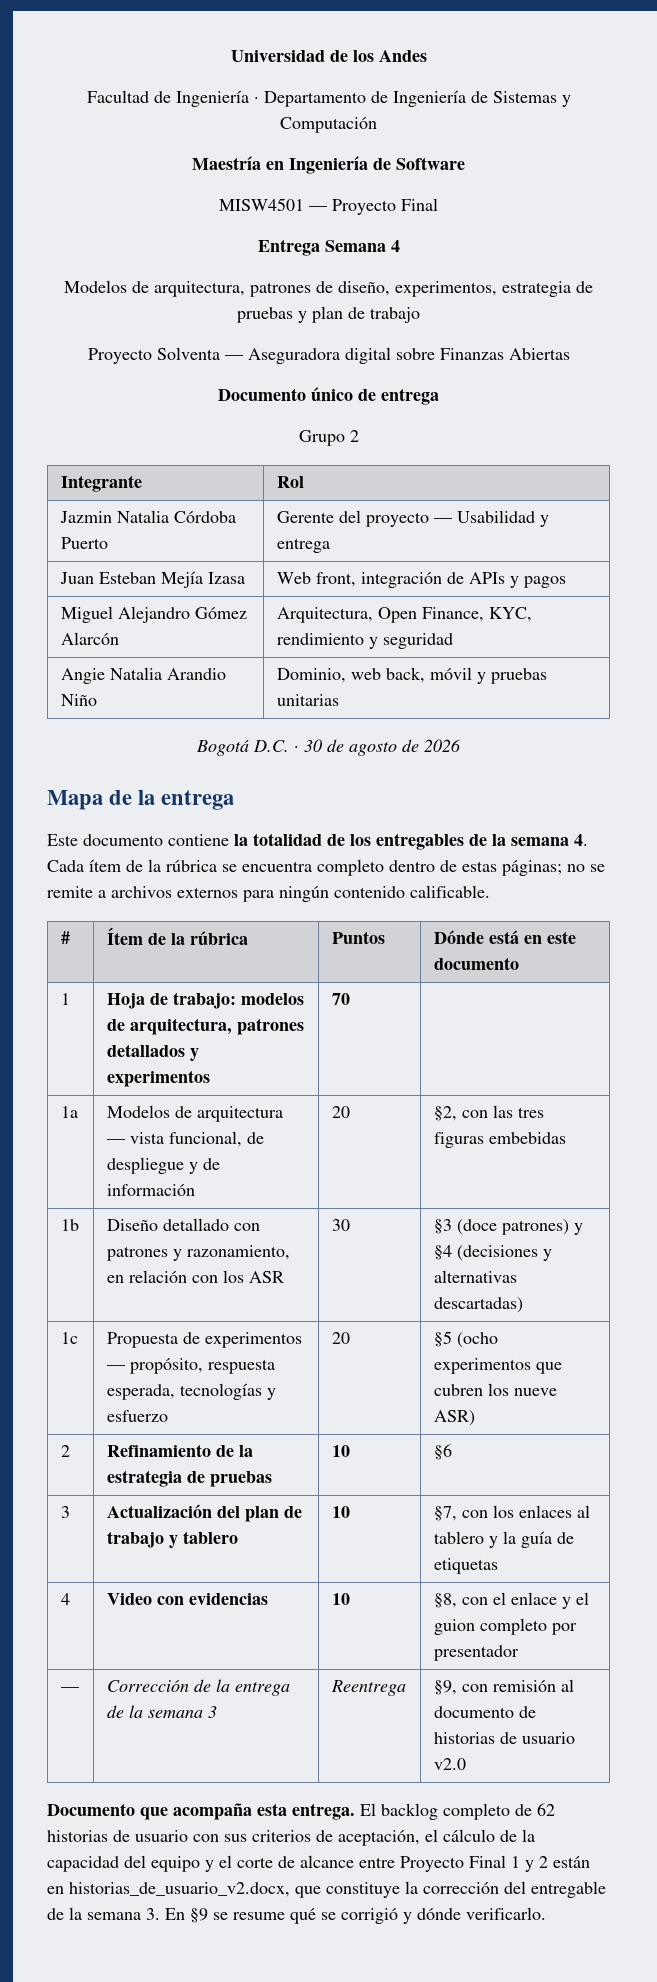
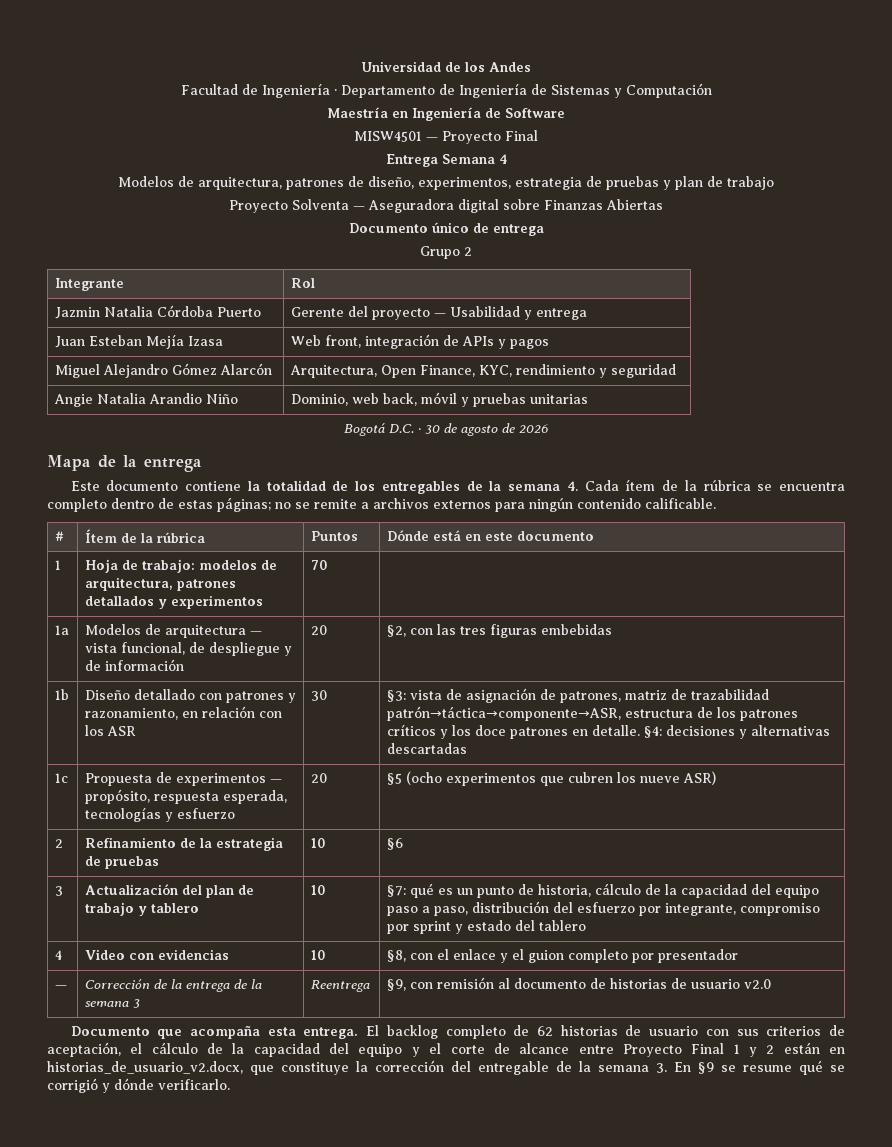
[433,1219,583,1235] [433,1245,538,1261] §3 (doce patrones) y §4 (decisiones -> [386,688,769,703] [386,706,798,721] [386,724,735,739] §3: vista de asignación de patrones, matriz de trazabilidad patrón→táctica→componente→ASR, estructura de los patrones críticos y los doce patrones en detalle. §4: decisiones
[433,1297,523,1313] descartadas) -> [386,743,467,754] descartadas
[433,1505,590,1521] [433,1531,574,1548] [433,1558,498,1574] §7, con los enlaces al tablero y la guía de etiquetas -> [386,883,819,898] [386,901,820,916] [386,920,586,934] §7: qué es un punto de historia, cálculo de la capacidad del equipo paso a paso, distribución del esfuerzo por integrante, compromiso por sprint y estado del tablero

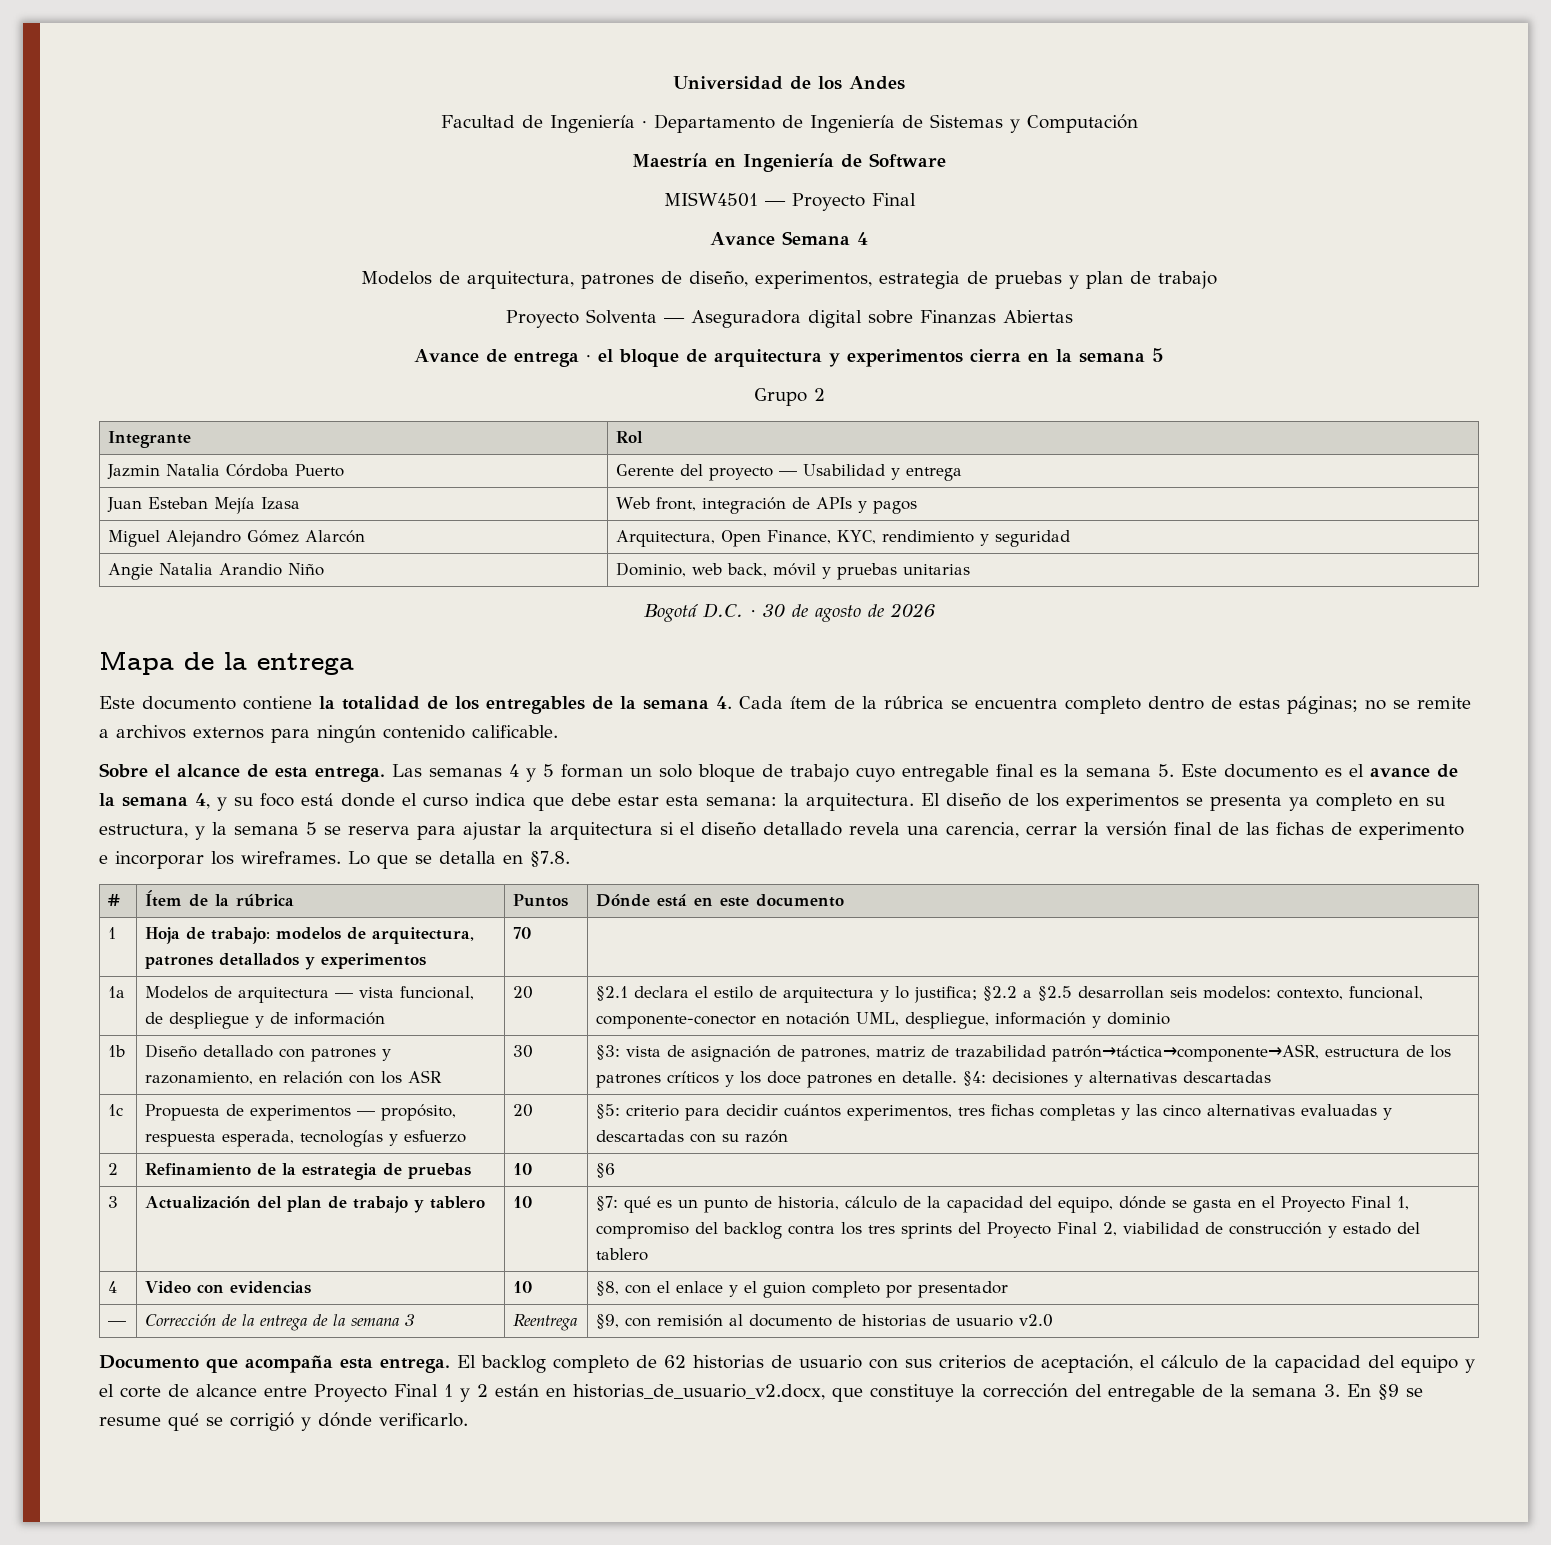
[385,154,438,167] Entrega -> [710,232,776,245] Avance
[348,222,469,233] Documento único -> [414,349,480,362] Avance
(544, 230) none -> [585,348,1164,367] · el bloque de arquitectura y experimentos cierra en la semana 5
(716, 503) none -> [99,763,1458,782] [99,793,1445,811] [99,821,1464,840] [99,851,570,869] // Sobre el alcance de esta entrega. Las semanas 4 y 5 forman un solo bloque de trabajo cuyo entregable final es la semana 5. Este documento es el avance de la semana 4, y su foco está donde el curso indica que debe estar esta semana: la arquitectura. El diseño de los experimentos se presenta ya completo en su estructura, y la semana 5 se reserva para ajustar la arquitectura si el diseño detallado revela una carencia, cerrar la versión final de las fichas de experimento e incorporar los wireframes. Lo que se detalla en §7.8.
[386,624,612,638] §2, con las tres figuras embebidas -> [596,986,1424,1003] [596,1012,1171,1029] §2.1 declara el estilo de arquitectura y lo justifica; §2.2 a §2.5 desarrollan seis modelos: contexto, funcional, componente-conector en notación UML, despliegue, información y dominio
[386,771,716,786] §5 (ocho experimentos que cubren los nueve ASR) -> [596,1104,1393,1121] [596,1130,789,1143] §5: criterio para decidir cuántos experimentos, tres fichas completas y las cinco alternativas evaluadas y descartadas con su razón
[774,885,819,898] [386,901,820,916] [386,921,451,934] equipo paso a paso, distribución del esfuerzo por integrante, compromiso por sprint -> [1058,1196,1410,1213] [596,1222,1323,1239] equipo, dónde se gasta en el Proyecto Final 1, compromiso del backlog contra los tres sprints del Proyecto Final 2, viabilidad de construcción

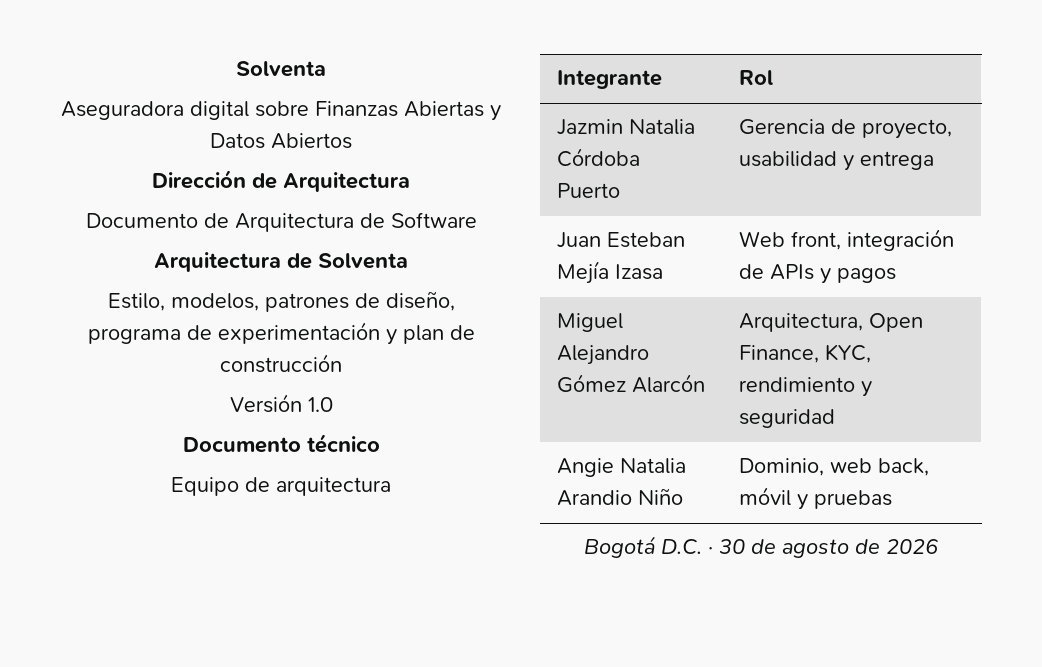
[673,76,905,90] [440,114,1138,133] [632,153,946,172] [663,192,916,211] [710,231,868,245] [361,271,1217,289] [505,309,685,328] Universidad de los Andes // Facultad de Ingeniería · Departamento de Ingeniería de Sistemas y Computación // Maestría en Ingeniería de Software // MISW4501 — Proyecto Final // Avance Semana 4 // Modelos de arquitectura, patrones de diseño, experimentos, estrategia de pruebas y plan de trabajo // Proyecto Solventa — -> [236,61,326,77] Solventa //
[414,348,1164,367] [753,388,825,406] // Avance de entrega · el bloque de arquitectura y experimentos cierra en la semana 5 // Grupo 2 -> [490,105,501,121] [210,133,352,149] [152,170,410,192] [85,212,477,232] [154,252,408,272] [107,291,455,312] [87,322,475,345] [220,354,342,373] [229,394,333,413] [182,434,380,453] [171,477,391,496] y Datos Abiertos // Dirección de Arquitectura // Documento de Arquitectura de Software // Arquitectura de Solventa // Estilo, modelos, patrones de diseño, programa de experimentación y plan de construcción // Versión 1.0 // Documento técnico // Equipo de arquitectura
[616,464,886,481] Gerente del proyecto — Usabilidad -> [738,119,952,139] [738,151,837,167] Gerencia de proyecto, usabilidad
[903,564,971,575] unitarias -> (892, 499) none
[99,651,354,675] [99,696,1471,714] [99,725,558,743] [99,763,1458,782] [99,793,1445,811] [99,821,1464,840] [99,851,570,869] [108,894,121,906] [145,890,295,907] [513,894,569,907] [596,894,845,907] [108,927,117,939] [145,927,475,944] [145,953,427,970] [513,927,532,939] [108,986,126,998] [145,986,475,1003] [145,1012,386,1029] [513,986,534,999] [596,986,1424,1003] [596,1012,1171,1029] [108,1045,126,1057] [145,1044,392,1062] [145,1070,443,1085] [513,1045,534,1058] [596,1044,1452,1062] [596,1071,1272,1088] [108,1104,124,1116] [145,1104,457,1121] [145,1130,467,1147] [513,1104,534,1117] [596,1104,1393,1121] [596,1130,789,1143] [108,1163,119,1175] [145,1163,472,1180] [513,1163,533,1175] [596,1163,616,1178] [108,1196,119,1208] [145,1196,486,1213] [513,1196,533,1208] [596,1196,1410,1213] [596,1222,1421,1239] [596,1248,649,1261] [108,1281,118,1293] [145,1281,312,1294] [513,1281,533,1293] [596,1281,1009,1298] [108,1321,127,1326] [145,1314,416,1331] [513,1314,578,1331] [596,1314,1054,1329] [99,1354,1475,1373] [99,1383,1423,1402] [99,1412,468,1431] // Mapa de la entrega // Este documento contiene la totalidad de los entregables de la semana 4. Cada ítem de la rúbrica se encuentra completo dentro de estas páginas; no se remite a archivos externos para ningún contenido calificable. // Sobre el alcance de esta entrega. Las semanas 4 y 5 forman un solo bloque de trabajo cuyo entregable final es la semana 5. Este documento es el avance de la semana 4, y su foco está donde el curso indica que debe estar esta semana: la arquitectura. El diseño de los experimentos se presenta ya completo en su estructura, y la semana 5 se reserva para ajustar la arquitectura si el diseño detallado revela una carencia, cerrar la versión final de las fichas de experimento e incorporar los wireframes. Lo que se detalla en §7.8. // # | Ítem de la rúbrica | Puntos | Dónde está en este documento // 1 | Hoja de trabajo: modelos de arquitectura, patrones detallados y experimentos | 70 | // 1a | Modelos de arquitectura — vista funcional, de despliegue y de información | 20 | §2.1 declara el estilo de arquitectura y lo justifica; §2.2 a §2.5 desarrollan seis modelos: contexto, funcional, componente-conector en notación UML, despliegue, información y dominio // 1b | Diseño detallado con patrones y razonamiento, en relación con los ASR | 30 | §3: vista de asignación de patrones, matriz de trazabilidad patrón→táctica→componente→ASR, estructura de los patrones críticos y los doce patrones en detalle. §4: decisiones y alternativas descartadas // 1c | Propuesta de experimentos — propósito, respuesta esperada, tecnologías y esfuerzo | 20 | §5: criterio para decidir cuántos experimentos, tres fichas completas y las cinco alternativas evaluadas y descartadas con su razón // 2 | Refinamiento de la estrategia de pruebas | 10 | §6 // 3 | Actualización del plan de trabajo y tablero | 10 | §7: qué es un punto de historia, cálculo de la capacidad del equipo, dónde se gasta en el Proyecto Final 1, compromiso del backlog contra los tres sprints del Proyecto Final 2, viabilidad de construcción y estado del tablero // 4 | Video con evidencias | 10 | §8, con el enlace y el guion completo por presentador // — | Corrección de la entrega de la semana 3 | Reentrega | §9, con remisión al documento de historias de usuario v2.0 // Documento que acompaña esta entrega. El backlog completo de 62 historias de usuario con sus criterios de aceptación, el cálculo de la capacidad del equipo y el corte de alcance entre Proyecto Final 1 y 2 están en historias_de_usuario_v2.docx, que constituye la corrección del entregable de la semana 3. En §9 se resume qué se corrigió y dónde verificarlo. -> (939, 546) none

